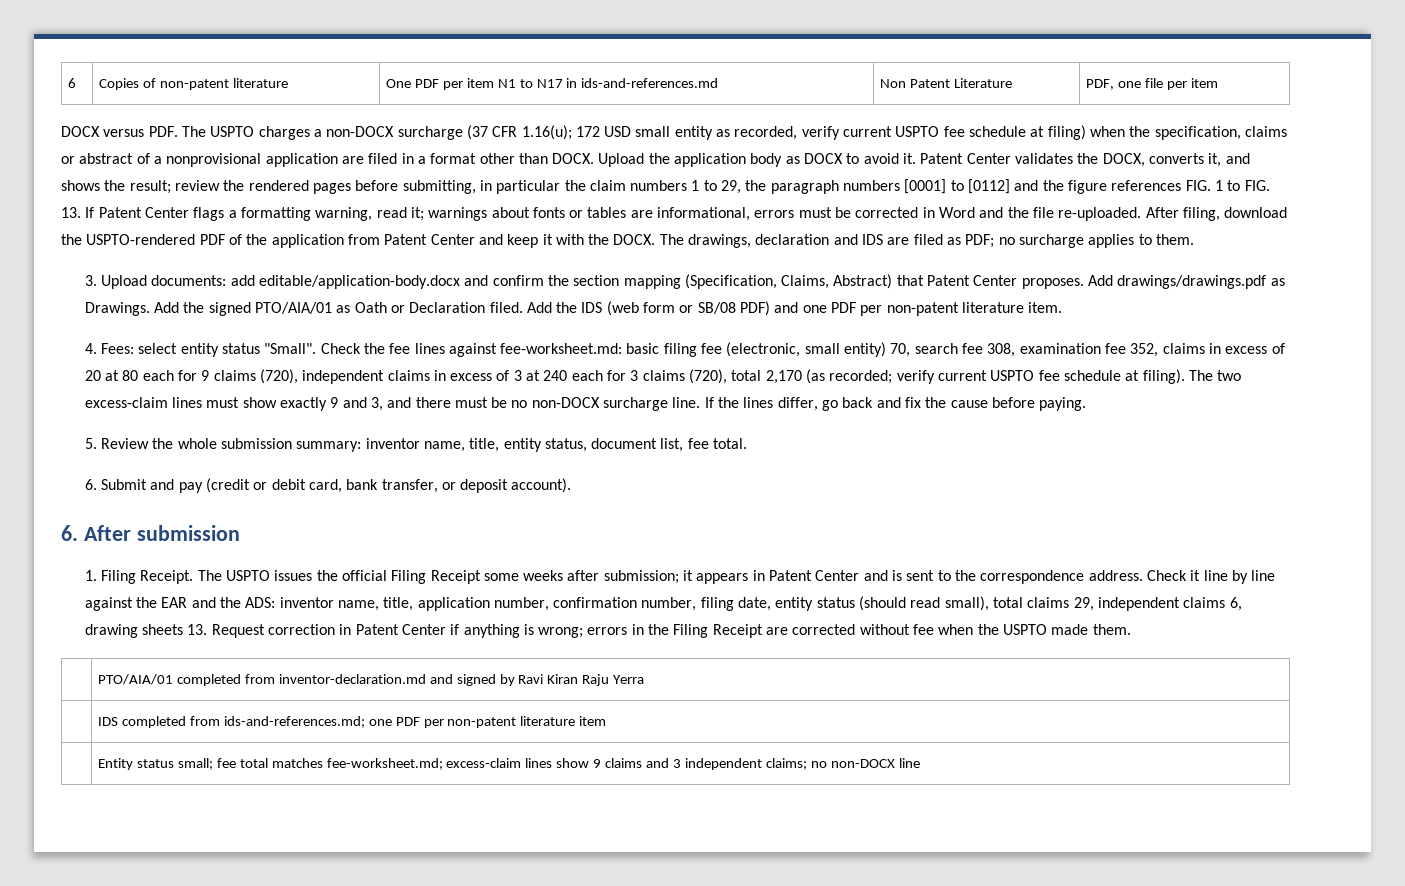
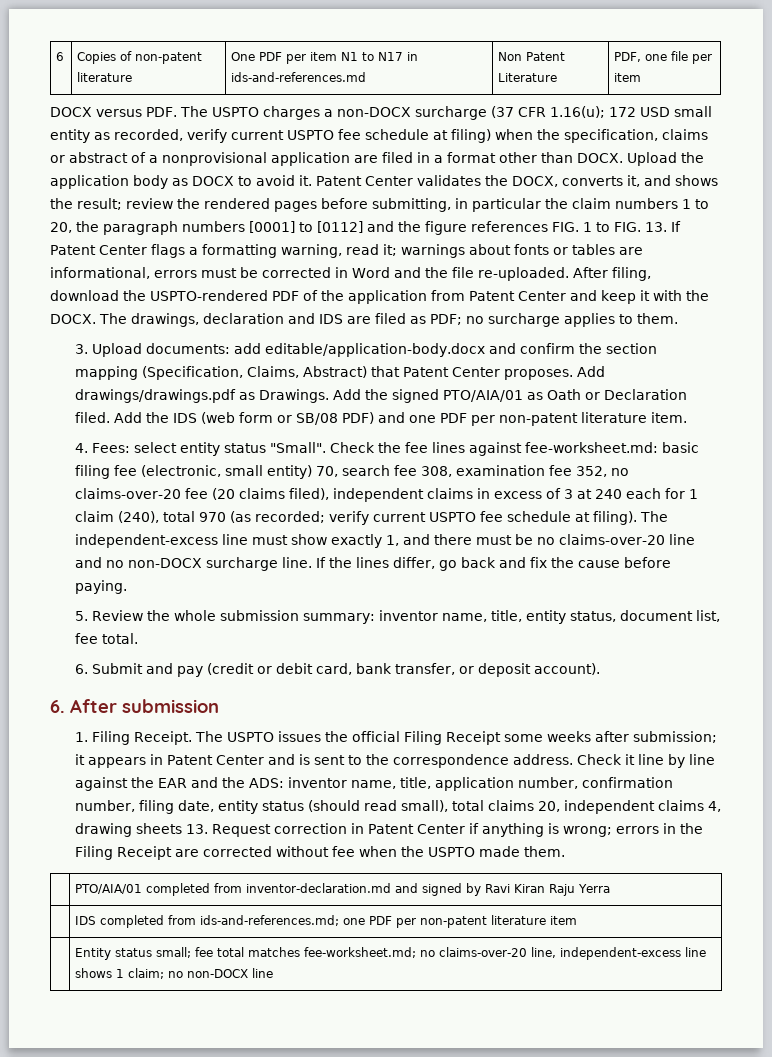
[721,180,742,194] 29, -> [50,222,72,233] 20,
[1162,343,1285,354] [84,369,298,384] claims in excess of 20 at 80 each for 9 claims (720), -> [610,468,629,476] [74,488,329,500] no claims-over-20 fee (20 claims filed),
[630,369,802,384] 3 claims (720), total 2,170 -> [688,489,698,499] [74,511,226,523] 1 claim (240), total 970
[1217,370,1242,381] [84,397,383,411] two excess-claim lines must show exactly 9 and 3, -> [74,534,399,548] independent-excess line must show exactly 1,
(528, 404) none -> [558,534,695,545] [74,557,124,568] claims-over-20 line and no
[1073,597,1242,611] 29, independent claims 6, -> [537,800,721,814] 20, independent claims 4,
[446,758,807,770] excess-claim lines show 9 claims and 3 independent claims; -> [420,947,707,960] [75,968,165,979] no claims-over-20 line, independent-excess line shows 1 claim;

